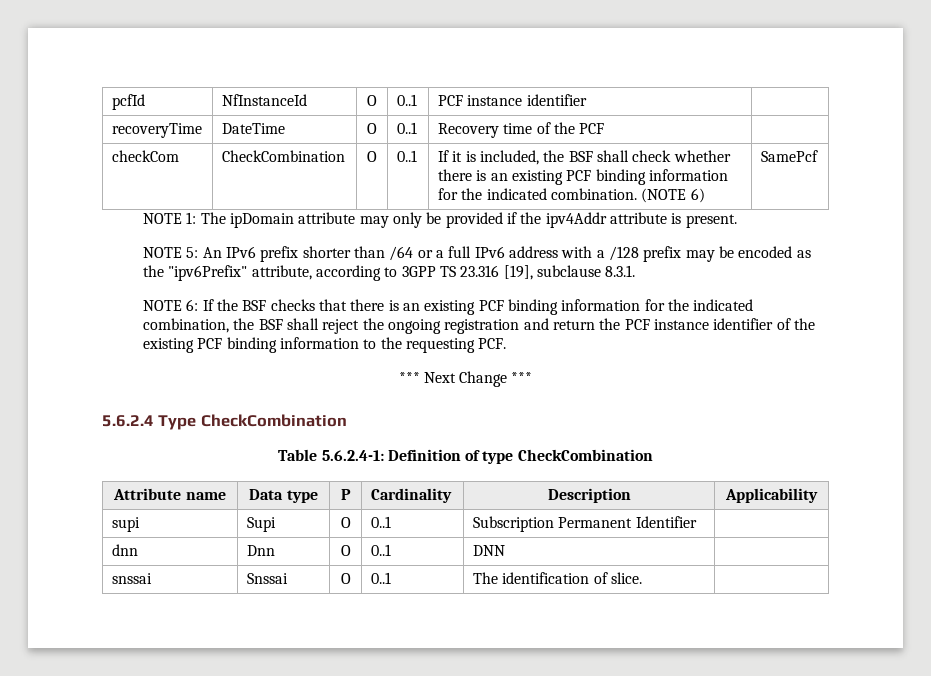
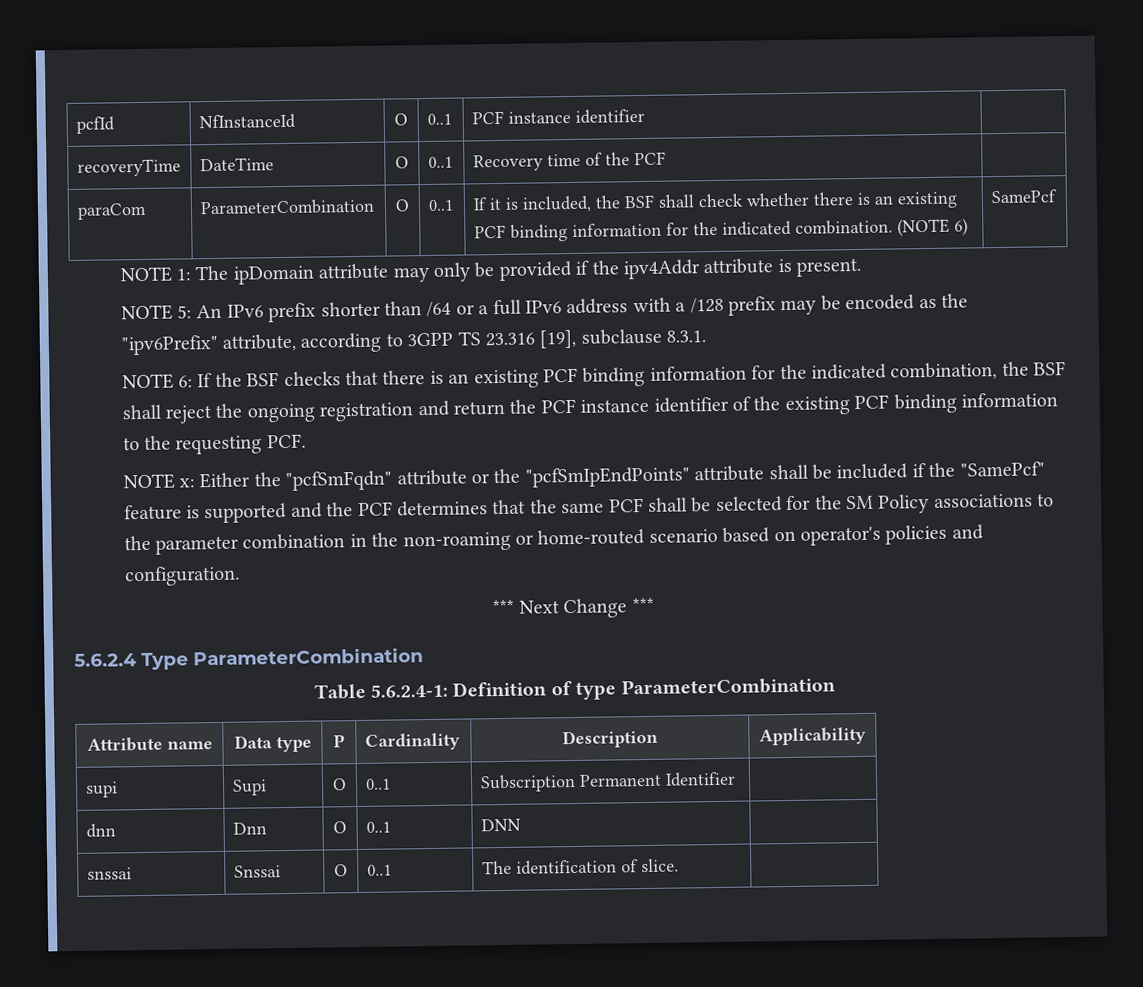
[111,150,179,162] [221,150,345,162] checkCom | CheckCombination -> [76,202,147,220] [199,198,375,216] paraCom | ParameterCombination
(507, 343) none -> [122,461,1045,491] [123,493,1055,524] [123,524,984,555] [123,565,240,587] // NOTE x: Either the "pcfSmFqdn" attribute or the "pcfSmIpEndPoints" attribute shall be included if the "SamePcf" feature is supported and the PCF determines that the same PCF shall be selected for the SM Policy associations to the parameter combination in the non-roaming or home-routed scenario based on operator's policies and configuration.
[200,414,347,427] CheckCombination -> [193,647,424,666] ParameterCombination
[517,449,653,461] CheckCombination -> [620,677,836,696] ParameterCombination

